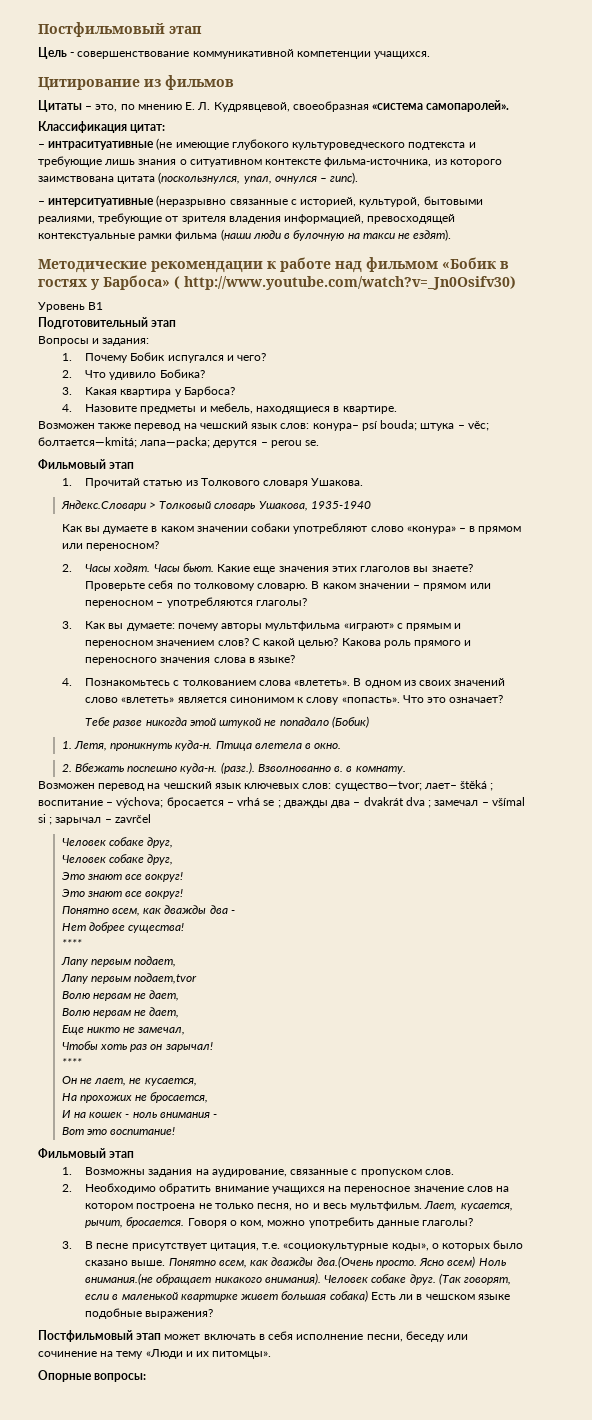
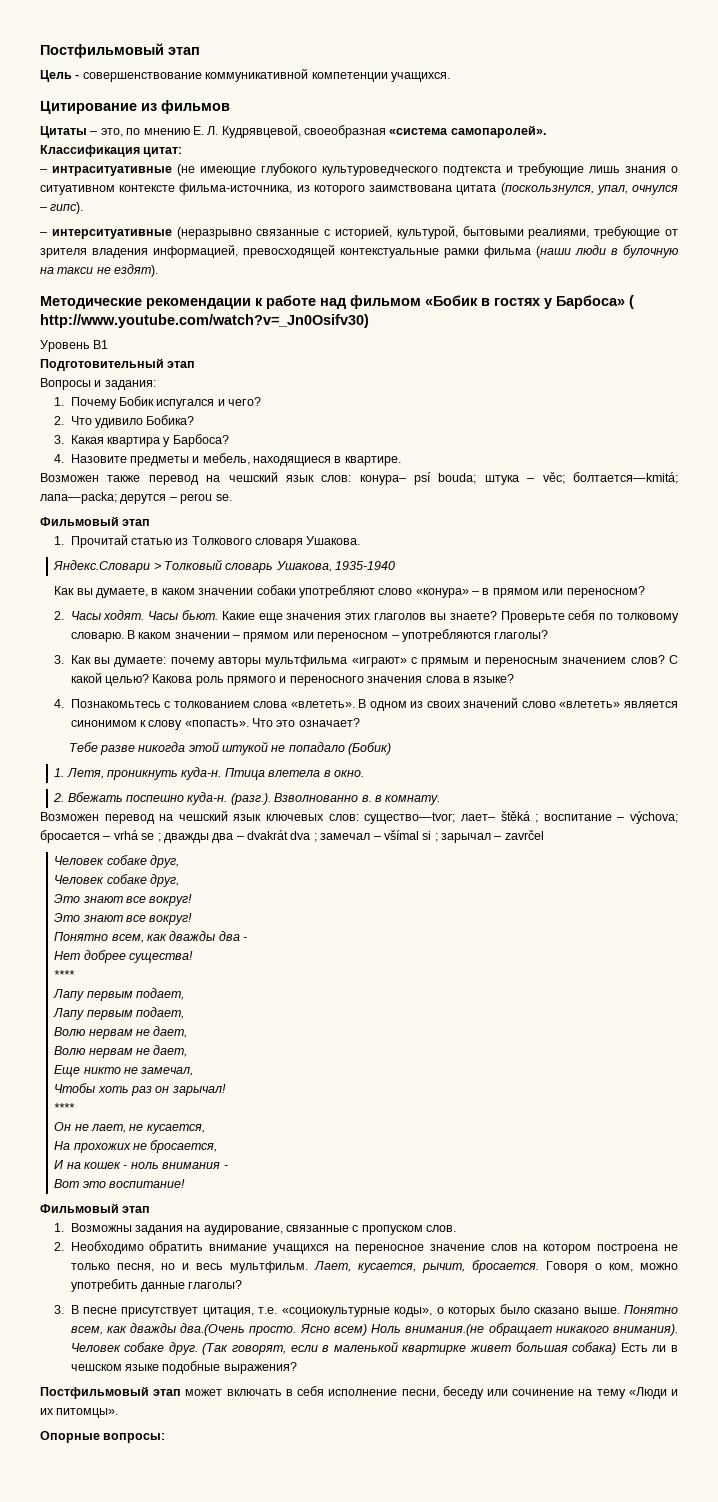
[103,526,149,534] думаете -> [96,588,149,598] думаете,
[85,640,154,648] переносном -> [484,657,558,667] переносным
[134,973,198,984] подает,tvor -> [136,1007,185,1019] подает,

